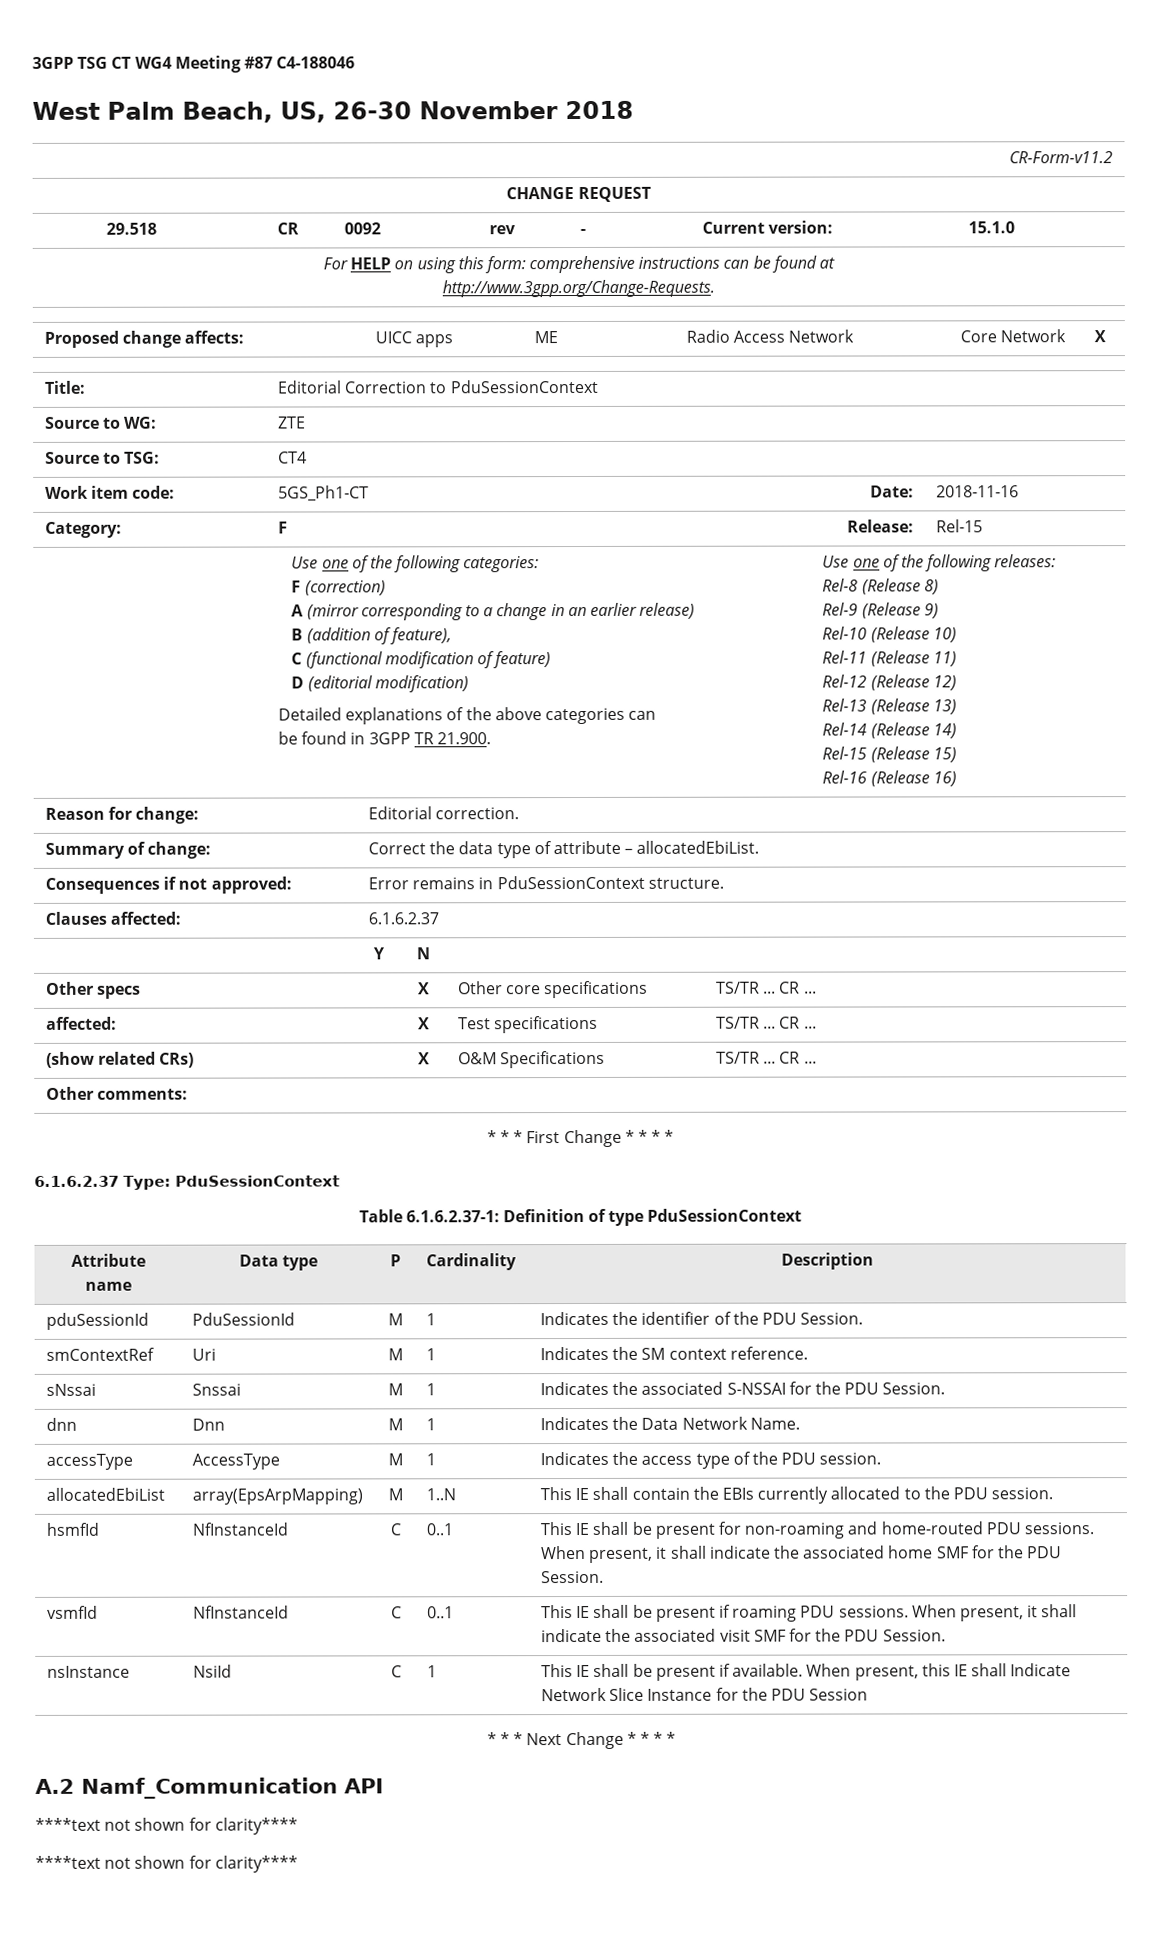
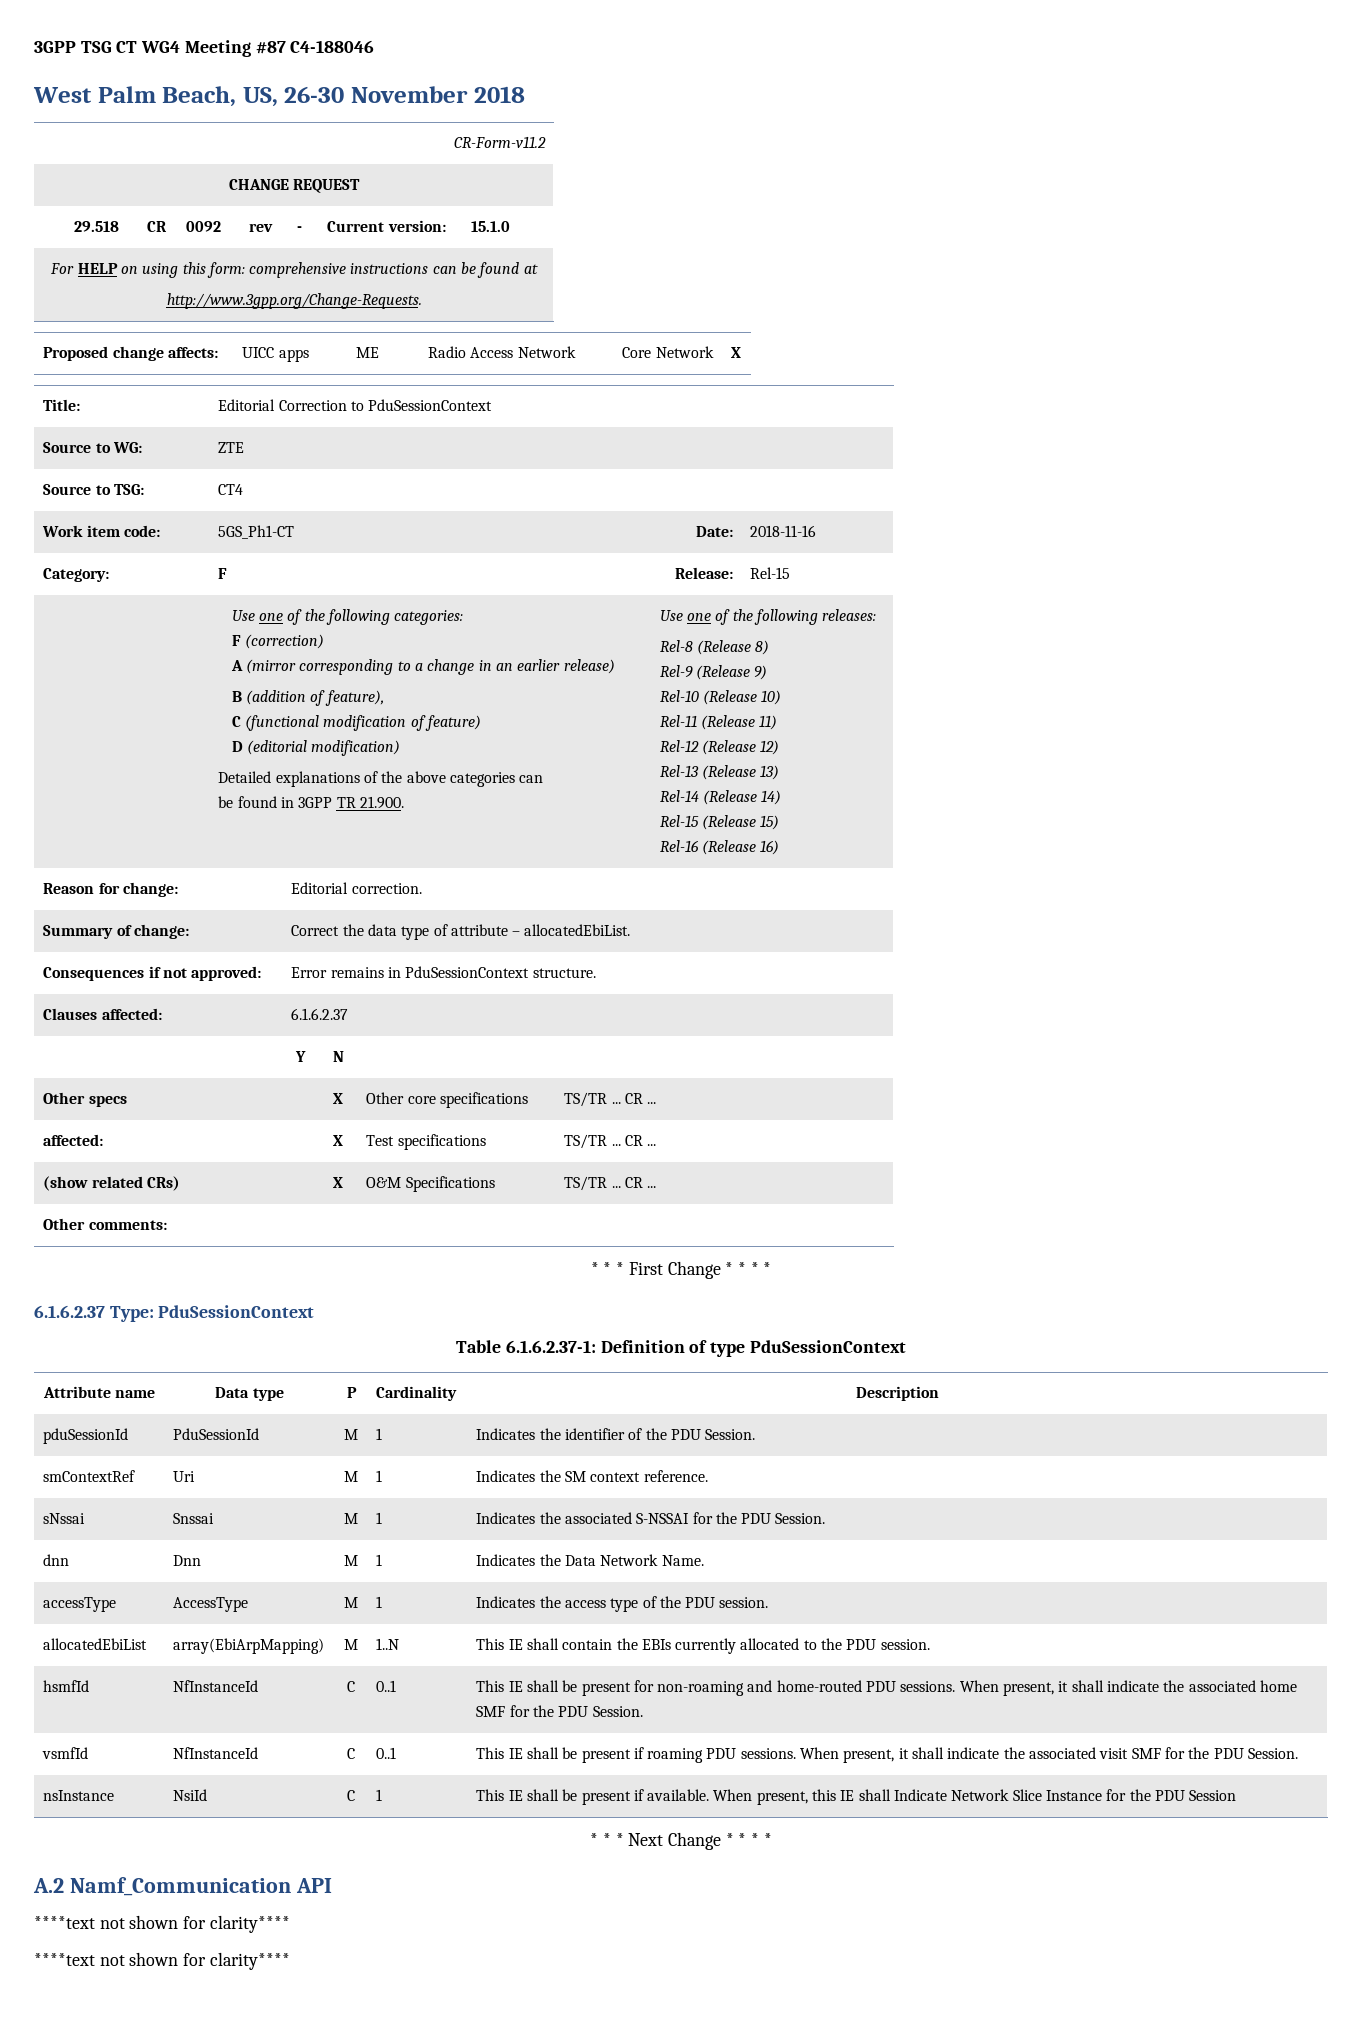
[192,1488,364,1505] array(EpsArpMapping) -> [173,1638,325,1654] array(EbiArpMapping)

